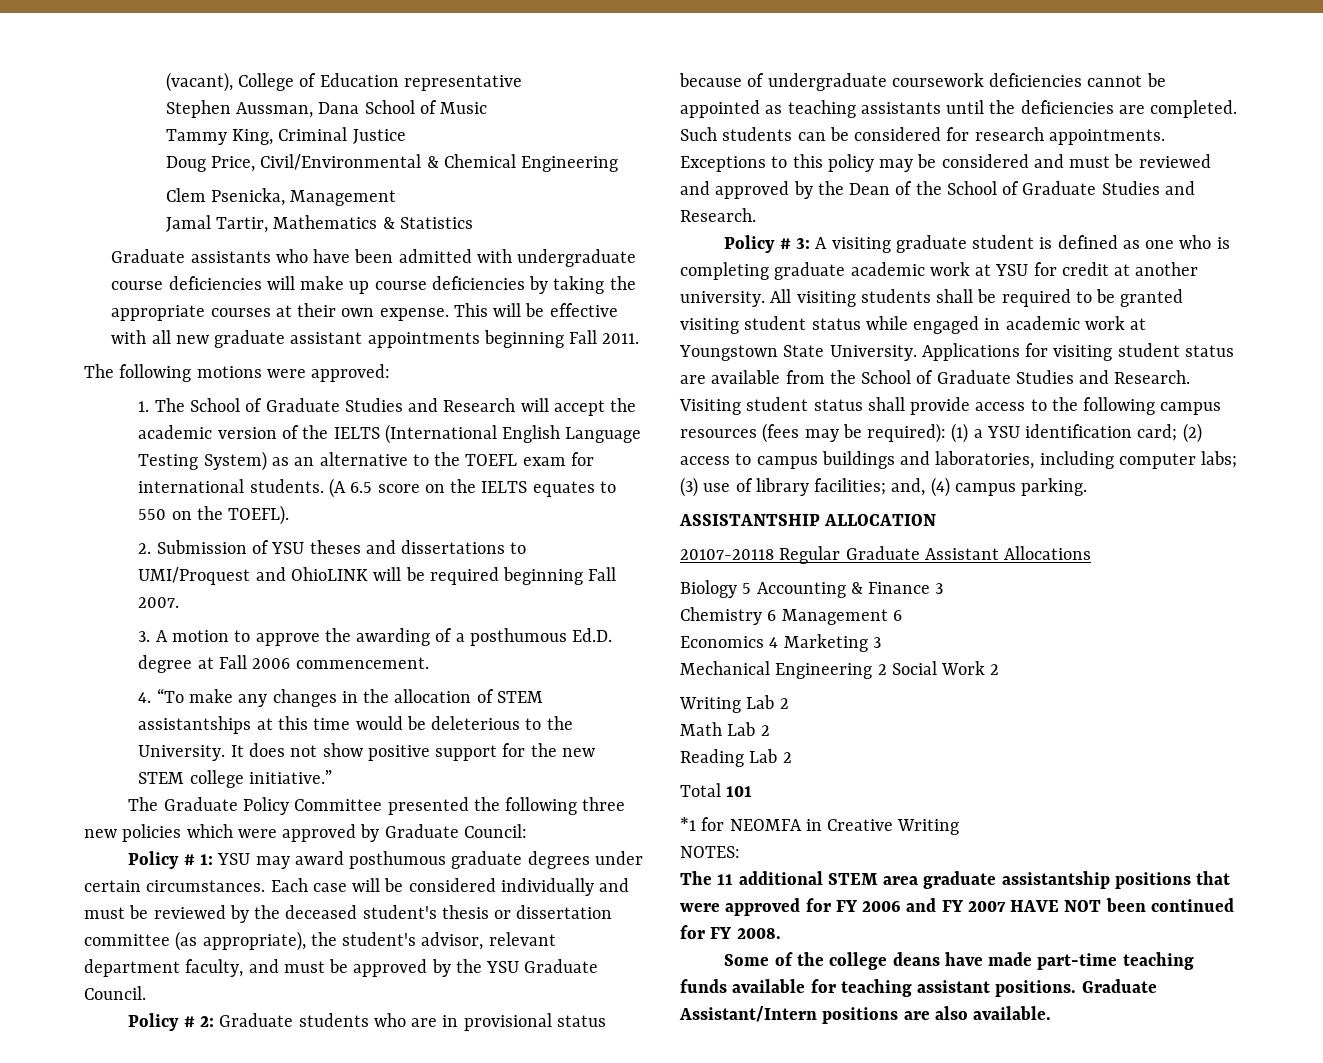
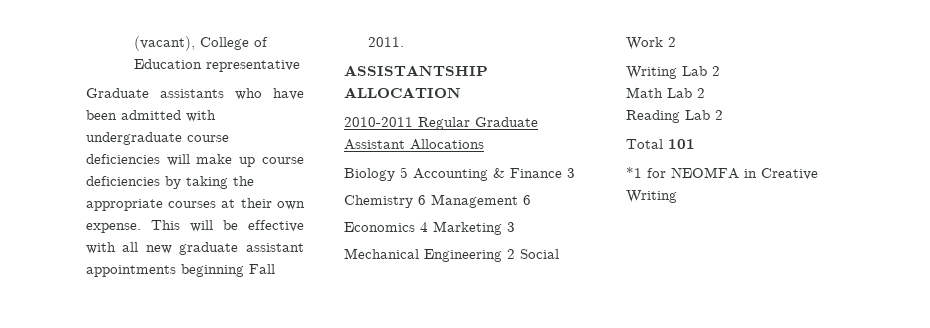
[165,100,488,118] [165,127,406,145] [165,154,619,172] [165,188,397,206] [165,215,473,233] // Stephen Aussman, Dana School of Music // Tammy King, Criminal Justice // Doug Price, Civil/Environmental & Chemical Engineering // Clem Psenicka, Management // Jamal Tartir, Mathematics & Statistics -> (300, 66) none
[84,364,391,382] [138,398,637,416] [138,424,642,444] [138,451,594,471] [138,478,616,498] [138,505,290,525] [138,540,527,554] [138,567,617,585] [138,597,180,608] [138,628,613,646] [138,655,429,673] [138,688,543,707] [138,716,573,734] [138,743,595,761] [138,770,333,788] [128,797,626,815] [84,824,527,842] [128,851,643,869] [84,878,630,896] [84,905,613,923] [84,931,556,951] [84,959,599,977] [84,986,146,1000] [128,1013,606,1031] [679,73,1166,91] [680,100,1238,118] [680,127,1165,145] [680,154,1211,172] [680,181,1195,199] [680,208,756,222] [724,235,1230,253] [680,262,1199,280] [680,289,1184,307] [680,316,1147,334] [679,343,1234,361] [680,370,1191,384] [679,397,1222,415] [680,423,1202,443] [680,451,1238,469] [680,477,1088,497] // The following motions were approved: // 1. The School of Graduate Studies and Research will accept the academic version of the IELTS (International English Language Testing System) as an alternative to the TOEFL exam for international students. (A 6.5 score on the IELTS equates to 550 on the TOEFL). // 2. Submission of YSU theses and dissertations to UMI/Proquest and OhioLINK will be required beginning Fall 2007. // 3. A motion to approve the awarding of a posthumous Ed.D. degree at Fall 2006 commencement. // 4. “To make any changes in the allocation of STEM assistantships at this time would be deleterious to the University. It does not show positive support for the new STEM college initiative.” // The Graduate Policy Committee presented the following three new policies which were approved by Graduate Council: // Policy # 1: YSU may award posthumous graduate degrees under certain circumstances. Each case will be considered individually and must be reviewed by the deceased student's thesis or dissertation committee (as appropriate), the student's advisor, relevant department faculty, and must be approved by the YSU Graduate Council. // Policy # 2: Graduate students who are in provisional status because of undergraduate coursework deficiencies cannot be appointed as teaching assistants until the deficiencies are completed. Such students can be considered for research appointments. Exceptions to this policy may be considered and must be reviewed and approved by the Dean of the School of Graduate Studies and Research. // Policy # 3: A visiting graduate student is defined as one who is completing graduate academic work at YSU for credit at another university. All visiting students shall be required to be granted visiting student status while engaged in academic work at Youngstown State University. Applications for visiting student status are available from the School of Graduate Studies and Research. Visiting student status shall provide access to the following campus resources (fees may be required): (1) a YSU identification card; (2) access to campus buildings and laboratories, including computer labs; (3) use of library facilities; and, (4) campus parking. -> (404, 42) none
[680,549,774,560] 20107-20118 -> [344,117,413,127] 2010-2011
[680,846,740,858] [680,871,1231,889] [680,898,1234,916] [680,925,781,939] [724,952,1194,970] [680,979,1157,997] [679,1006,1052,1024] // NOTES: // The 11 additional STEM area graduate assistantship positions that were approved for FY 2006 and FY 2007 HAVE NOT been continued for FY 2008. // Some of the college deans have made part-time teaching funds available for teaching assistant positions. Graduate Assistant/Intern positions are also available. -> (677, 196) none

